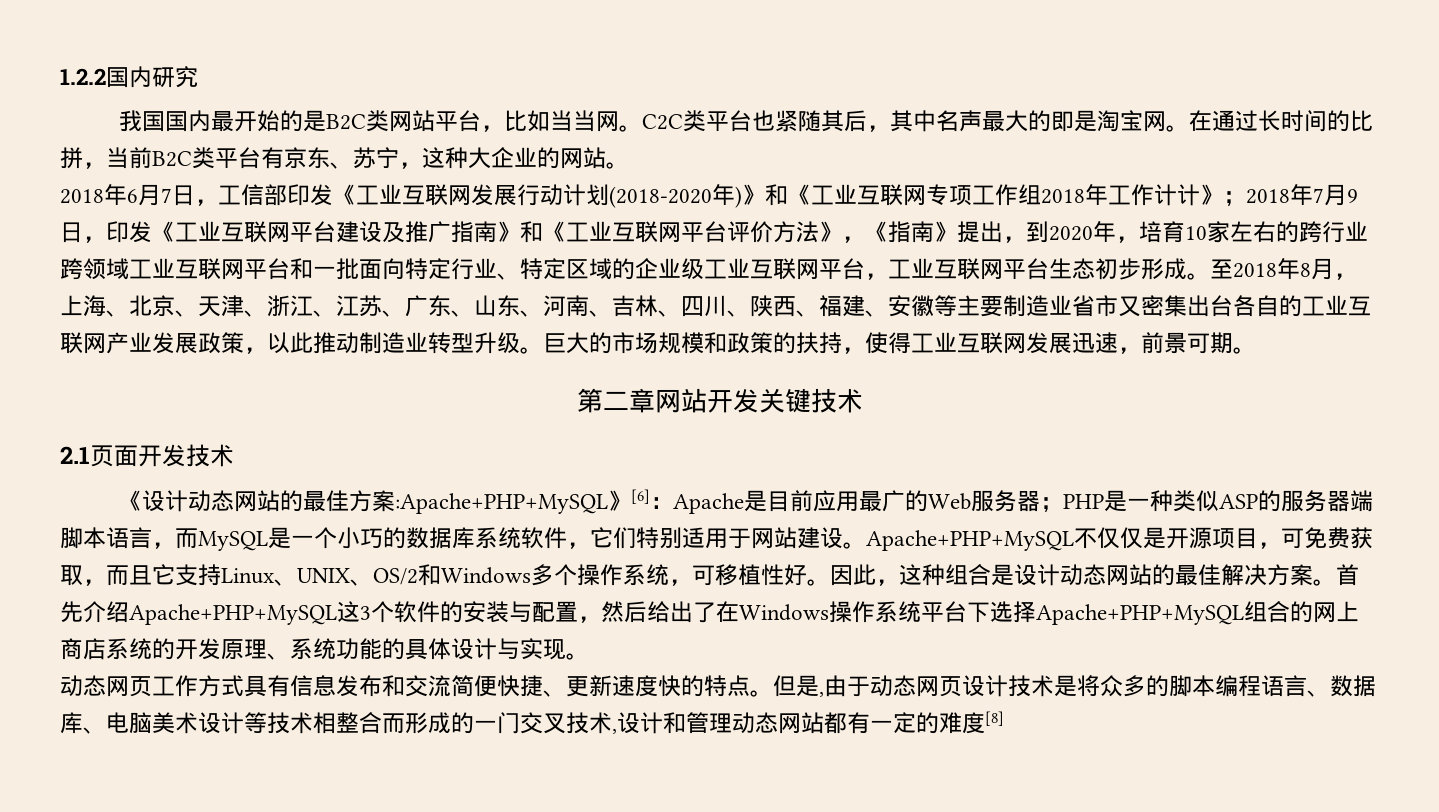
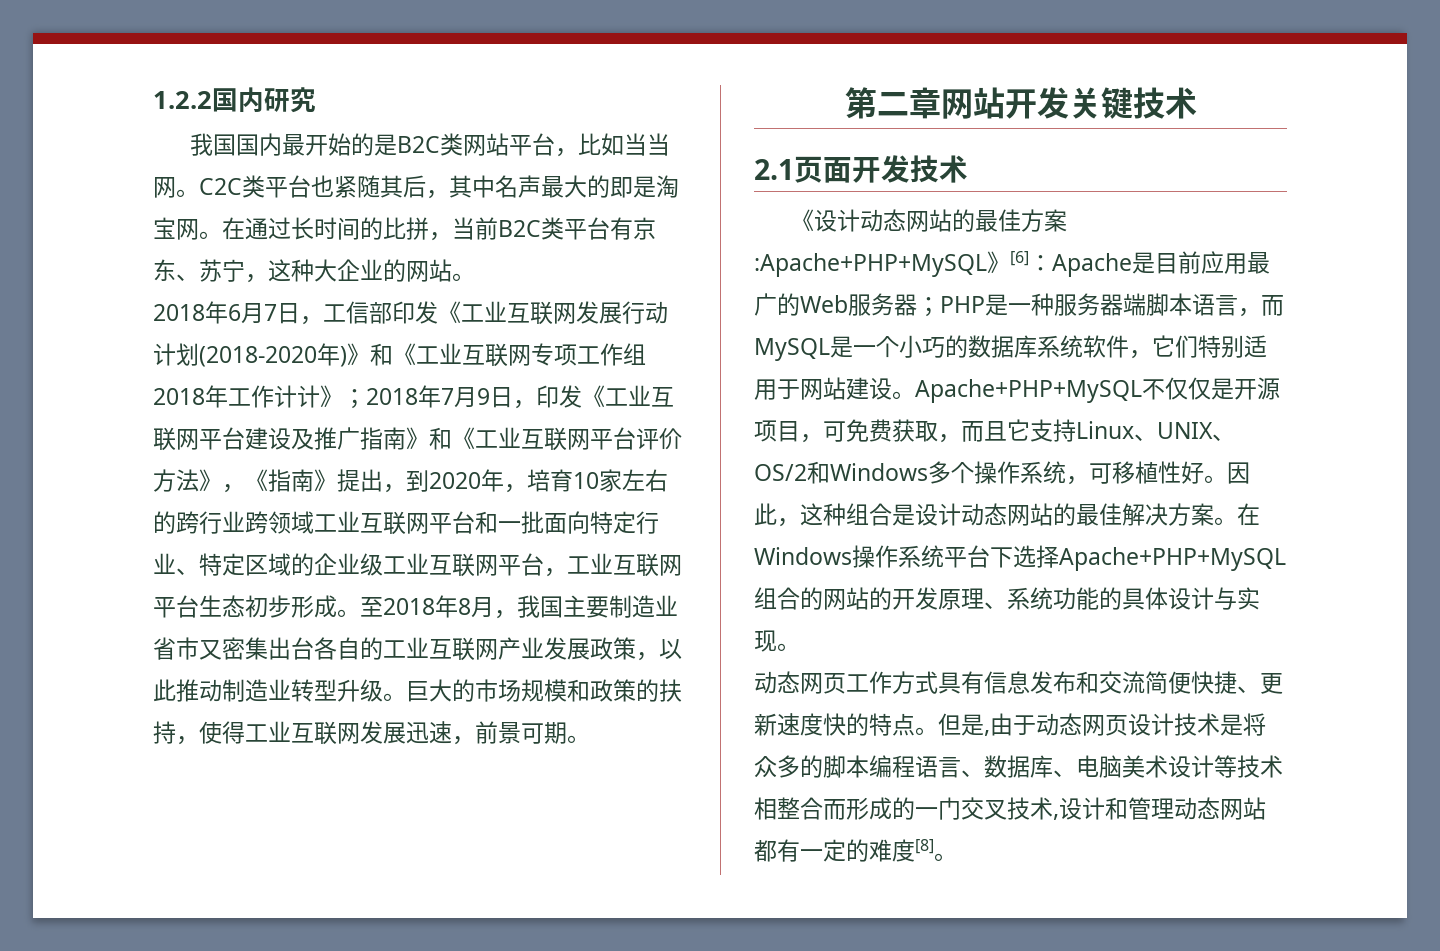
[60,295,957,317] 上海、北京、天津、浙江、江苏、广东、山东、河南、吉林、四川、陕西、福建、安徽等 -> [517,595,563,618] 我国
[1172,490,1281,512] 类似ASP的 -> (1054, 304) none
[1336,564,1359,586] [60,601,716,625] 首先介绍Apache+PHP+MySQL这3个软件的安装与配置，然后给出了 -> (1237, 521) none
[1336,601,1359,622] [60,638,152,660] 上商店系统 -> [846,587,869,610] 站
(1004, 718) none -> [934,853,957,861] 。

